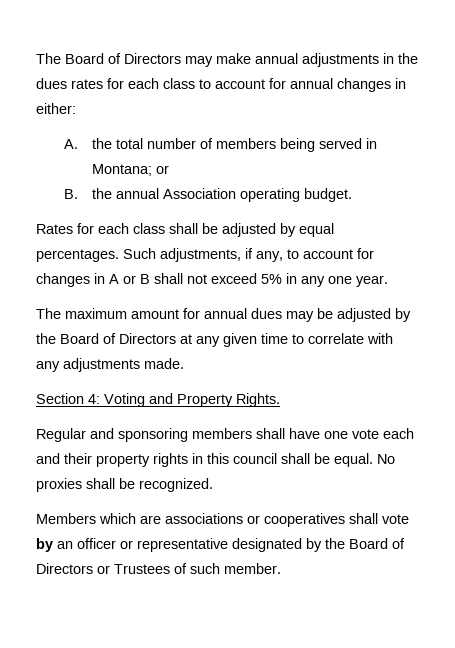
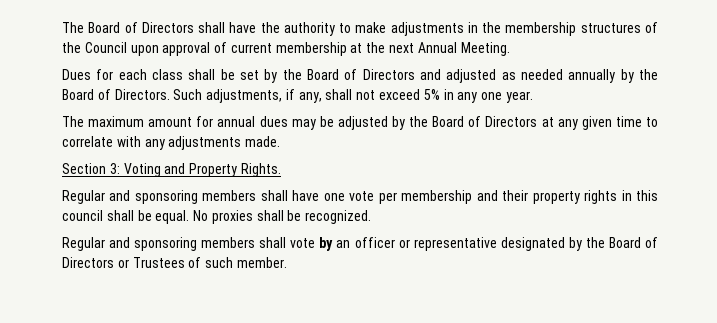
[185,53,418,67] [36,78,406,92] [36,103,76,114] [64,138,378,152] [92,164,170,176] [64,188,353,202] [36,224,73,234] may make annual adjustments in the dues rates for each class to account for annual changes in either: // A. the total number of members being served in Montana; or // B. the annual Association operating budget. // Rates -> [198,22,658,36] [62,42,510,56] [62,69,91,80] shall have the authority to make adjustments in the membership structures of the Council upon approval of current membership at the next Annual Meeting. // Dues
[222,223,334,237] [36,248,374,262] [36,273,150,287] adjusted by equal percentages. Such adjustments, if any, to account for changes in A or B -> [240,69,658,83] [62,89,322,103] set by the Board of Directors and adjusted as needed annually by the Board of Directors. Such adjustments, if any,
[88,394,100,404] 4: -> [109,163,120,174] 3:
[383,428,414,439] each -> [378,190,473,204] per membership
[36,513,345,527] Members which are associations or cooperatives -> [62,237,256,251] Regular and sponsoring members

